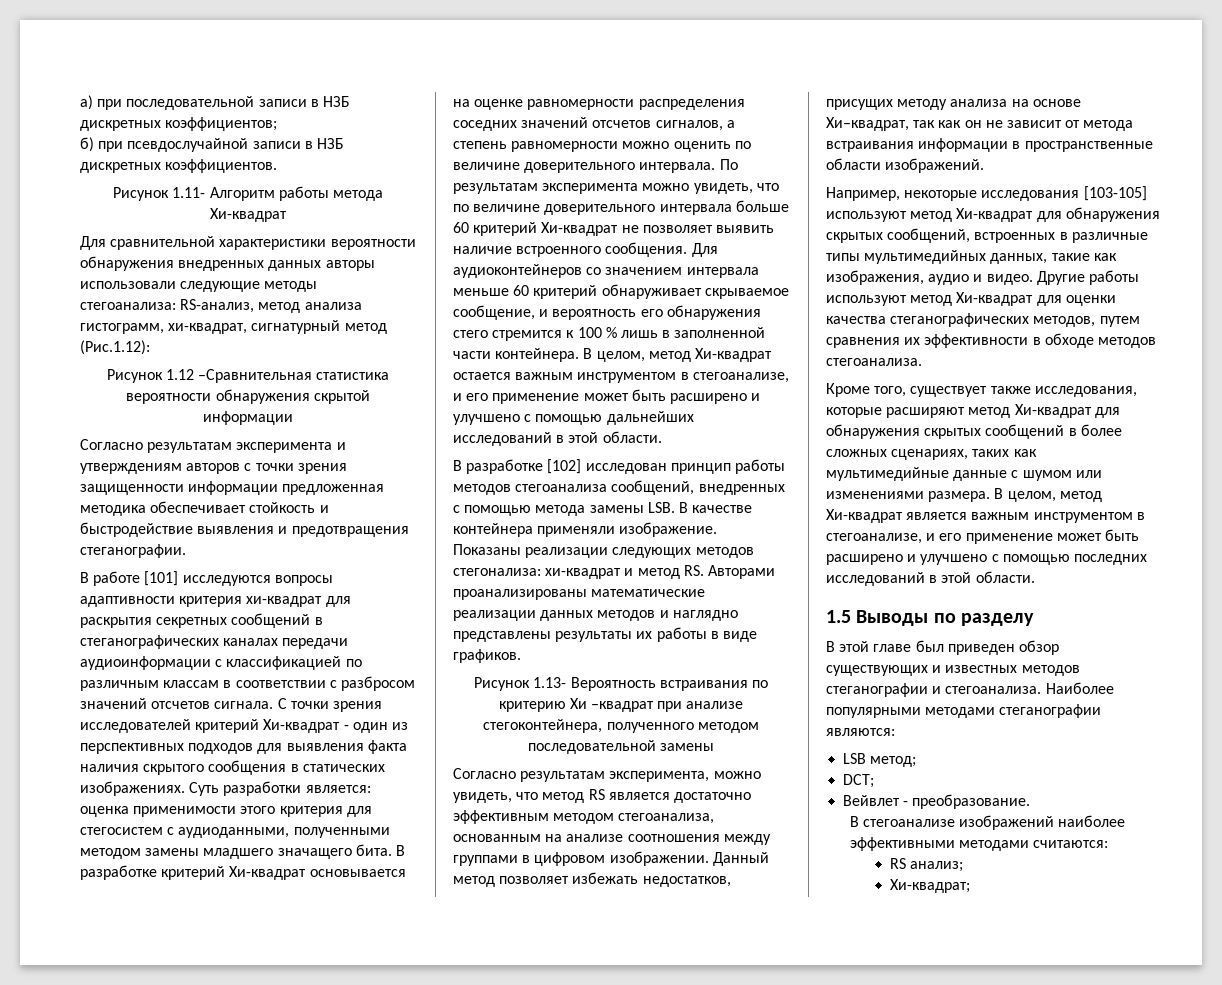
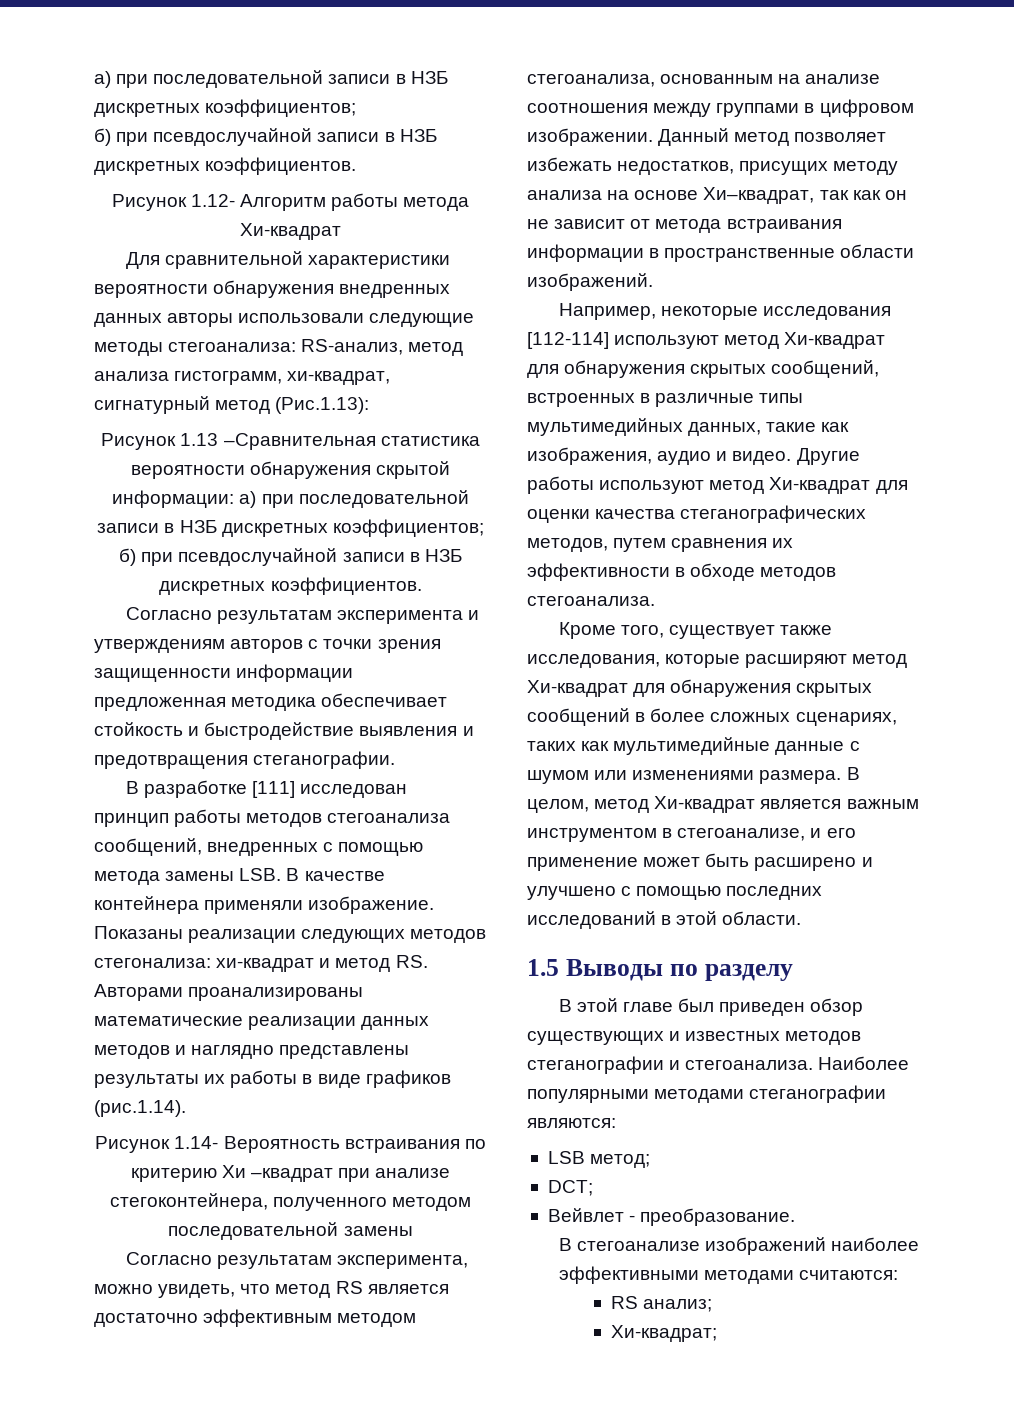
[172,187,206,198] 1.11- -> [190,194,235,207] 1.12-
[80,340,150,355] [106,369,194,383] (Рис.1.12): // Рисунок 1.12 -> [275,397,370,414] [101,433,219,450] (Рис.1.13): // Рисунок 1.13
[203,411,293,425] информации -> [112,490,469,508] [97,519,484,537] [119,548,462,566] [159,577,422,595] информации: а) при последовательной записи в НЗБ дискретных коэффициентов; б) при псевдослучайной записи в НЗБ дискретных коэффициентов.
[93,571,333,586] [80,596,351,607] [80,613,323,628] [80,635,349,649] [80,656,362,670] [80,676,415,691] [80,698,382,712] [80,719,408,733] [80,740,407,754] [80,760,385,775] [80,781,371,796] [80,806,372,817] [80,827,390,838] [80,844,405,859] [80,865,406,880] [453,99,745,110] [453,117,735,131] [453,141,751,152] [453,159,738,173] [453,183,779,194] [453,200,789,215] [453,222,774,236] [453,242,718,257] [453,264,759,278] [453,284,789,299] [453,305,761,320] [453,327,766,341] [453,348,772,362] [453,372,789,383] [453,389,761,404] [453,411,694,425] [453,431,662,446] [453,459,582,474] работе [101] исследуются вопросы адаптивности критерия хи-квадрат для раскрытия секретных сообщений в стеганографических каналах передачи аудиоинформации с классификацией по различным классам в соответствии с разбросом значений отсчетов сигнала. С точки зрения исследователей критерий Хи-квадрат - один из перспективных подходов для выявления факта наличия скрытого сообщения в статических изображениях. Суть разработки является: оценка применимости этого критерия для стегосистем с аудиоданными, полученными методом замены младшего значащего бита. В разработке критерий Хи-квадрат основывается на оценке равномерности распределения соседних значений отсчетов сигналов, а степень равномерности можно оценить по величине доверительного интервала. По результатам эксперимента можно увидеть, что по величине доверительного интервала больше 60 критерий Хи-квадрат не позволяет выявить наличие встроенного сообщения. Для аудиоконтейнеров со значением интервала меньше 60 критерий обнаруживает скрываемое сообщение, и вероятность его обнаружения стего стремится к 100 % лишь в заполненной части контейнера. В целом, метод Хи-квадрат остается важным инструментом в стегоанализе, и его применение может быть расширено и улучшено с помощью дальнейших исследований в этой области. // В разработке [102] -> [143,780,295,798] разработке [111]
[453,649,521,663] [474,677,567,691] графиков. // Рисунок 1.13- -> [365,1070,451,1088] [94,1100,186,1117] [95,1136,219,1153] графиков (рис.1.14). // Рисунок 1.14-
[1083,186,1147,201] [103-105] -> [527,332,609,349] [112-114]

